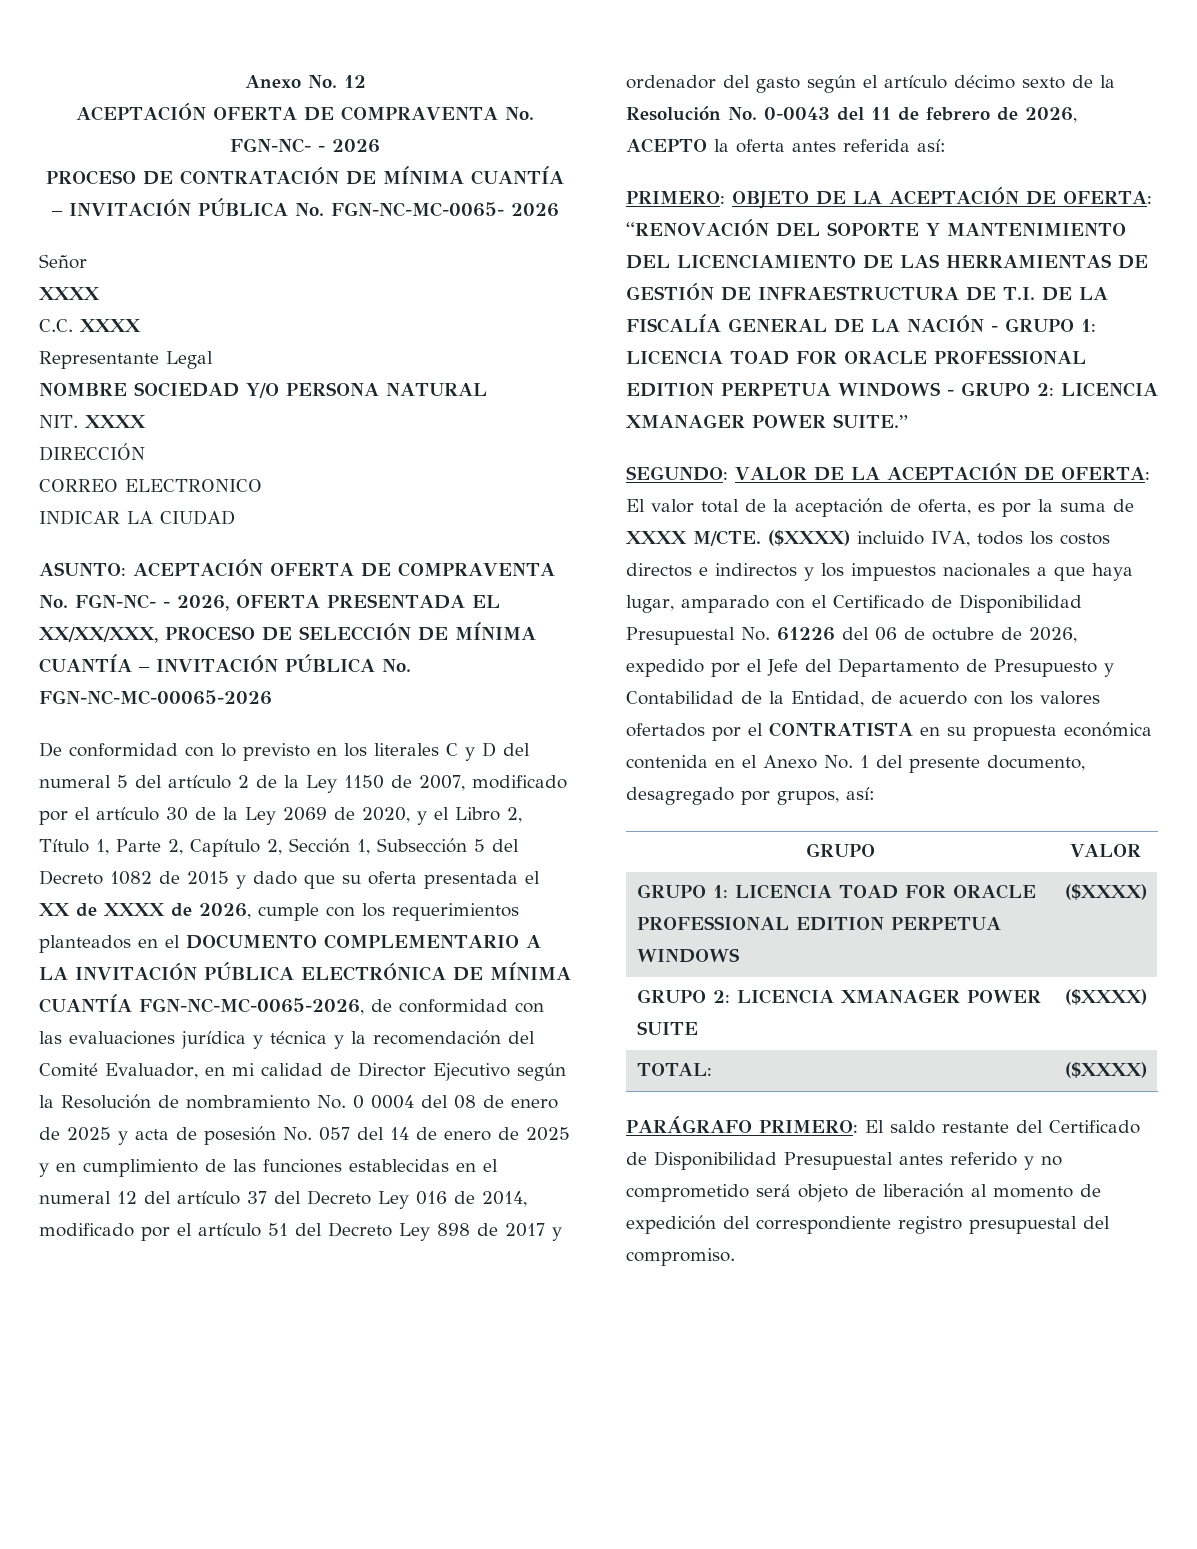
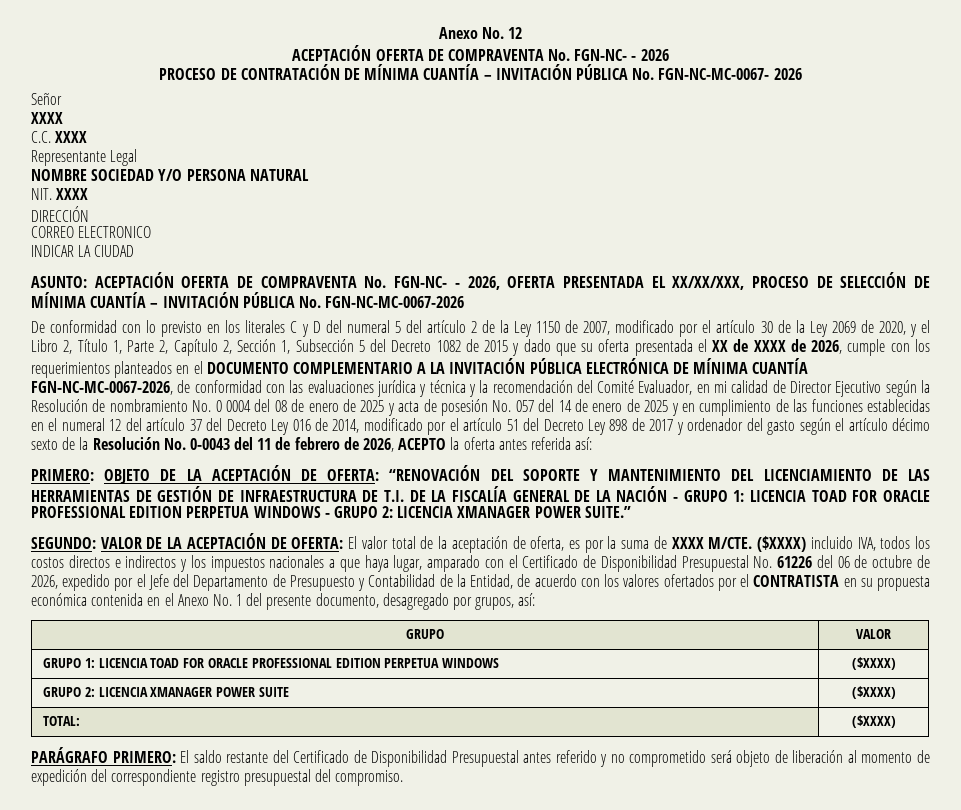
[330,202,504,217] FGN-NC-MC-0065- -> [658,68,770,80] FGN-NC-MC-0067-
[39,690,272,705] FGN-NC-MC-00065-2026 -> [325,296,465,308] FGN-NC-MC-0067-2026
[139,998,364,1015] FGN-NC-MC-0065-2026, -> [31,381,173,395] FGN-NC-MC-0067-2026,

